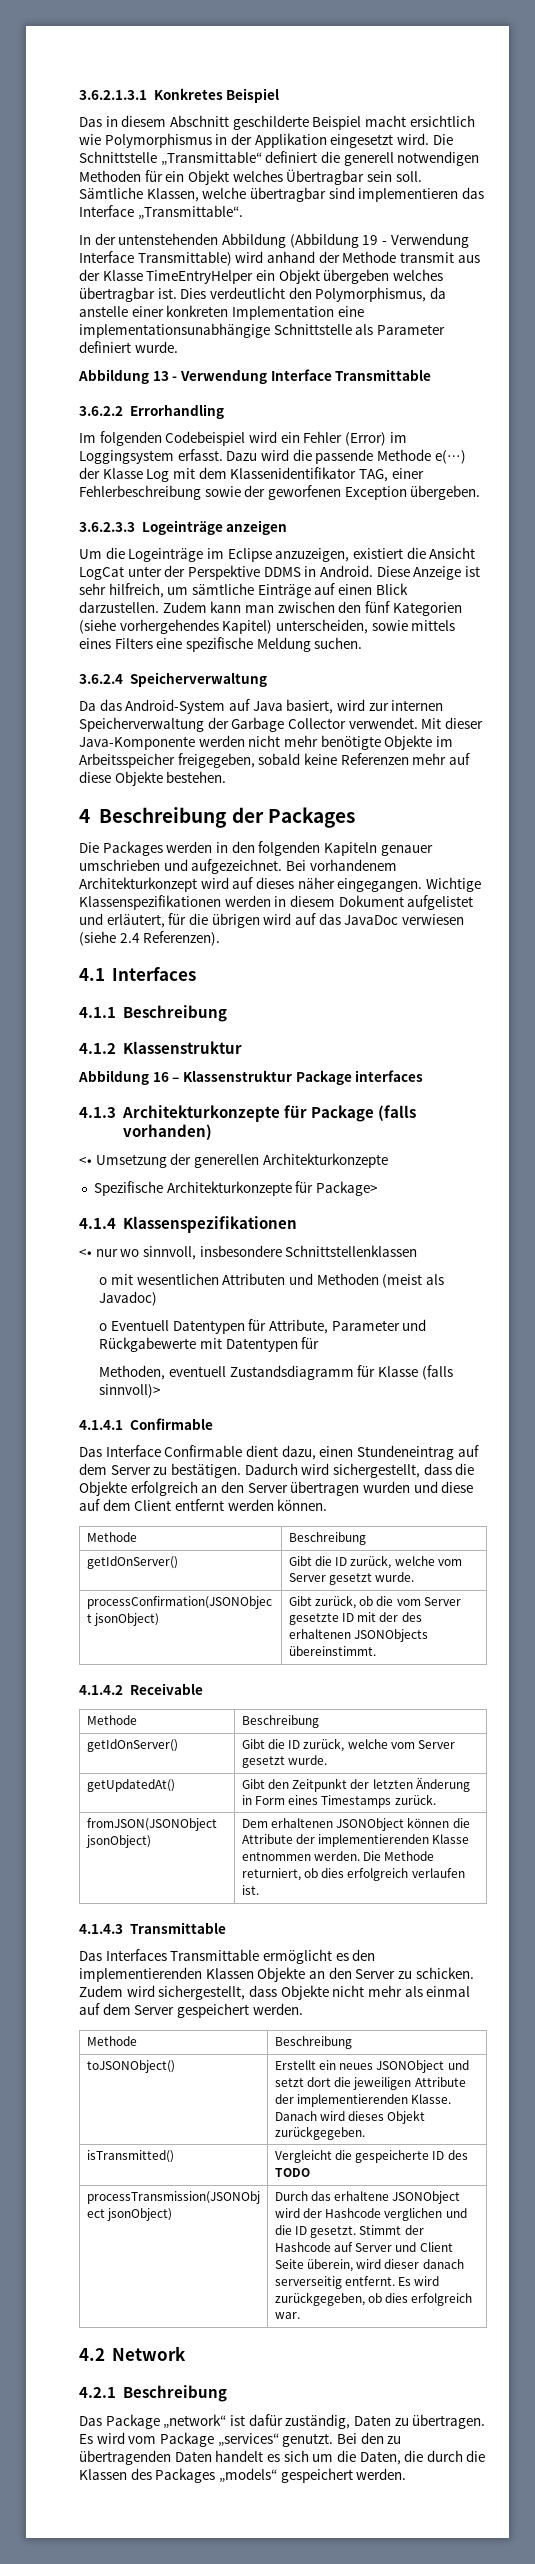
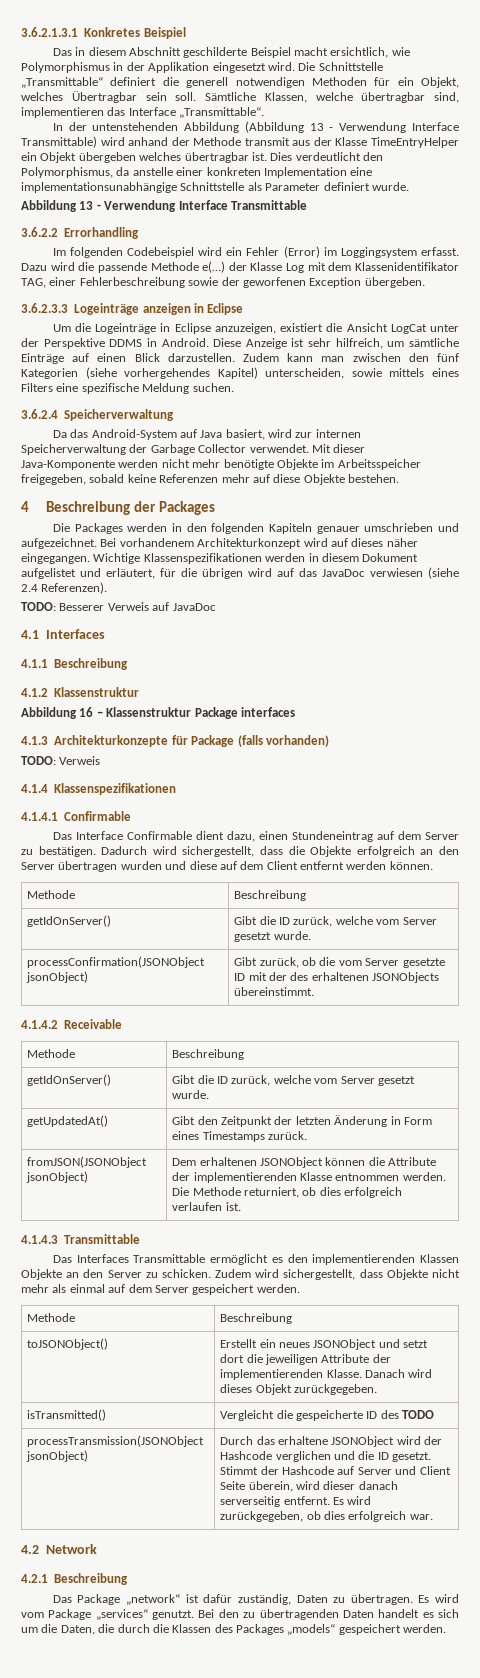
[409,115,475,127] ersichtlich -> [330,47,389,58] ersichtlich,
[187,170,229,185] Objekt -> [421,77,459,88] Objekt,
[328,187,355,199] sind -> [434,92,459,103] sind,
[362,235,379,245] 19 -> [309,123,324,131] 13
(288, 527) none -> [194,303,244,315] in Eclipse
[206,548,224,559] im -> [160,323,171,332] in
(221, 938) none -> [21,602,216,611] // TODO: Besserer Verweis auf JavaDoc
[79,1153,388,1168] [93,1181,378,1196] [79,1216,297,1233] [79,1245,418,1260] [99,1273,444,1288] [99,1291,158,1306] [99,1319,427,1334] [99,1337,320,1352] [99,1365,453,1380] [99,1384,162,1398] <• Umsetzung der generellen Architekturkonzepte // Spezifische Architekturkonzepte für Package> // 4.1.4 Klassenspezifikationen // <• nur wo sinnvoll, insbesondere Schnittstellenklassen // o mit wesentlichen Attributen und Methoden (meist als Javadoc) // o Eventuell Datentypen für Attribute, Parameter und Rückgabewerte mit Datentypen für // Methoden, eventuell Zustandsdiagramm für Klasse (falls sinnvoll)> -> [21,756,101,765] [21,783,177,795] TODO: Verweis // 4.1.4 Klassenspezifikationen

